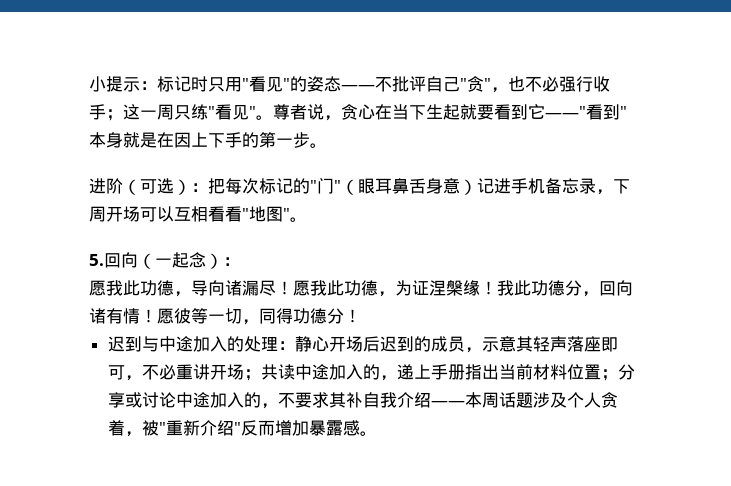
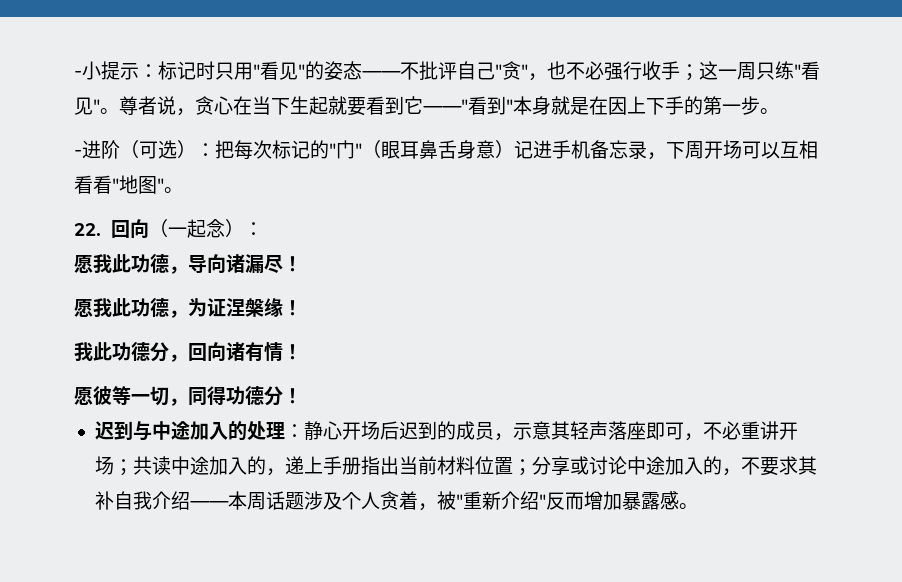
(89, 84) none -> [74,71,82,78] -
(327, 145) none -> [74,150,82,157] -
[89,254,104,266] 5. -> [74,223,101,236] 22.
(293, 288) none -> (302, 264) //
(497, 288) none -> (302, 308) //
(157, 316) none -> (302, 352) //

